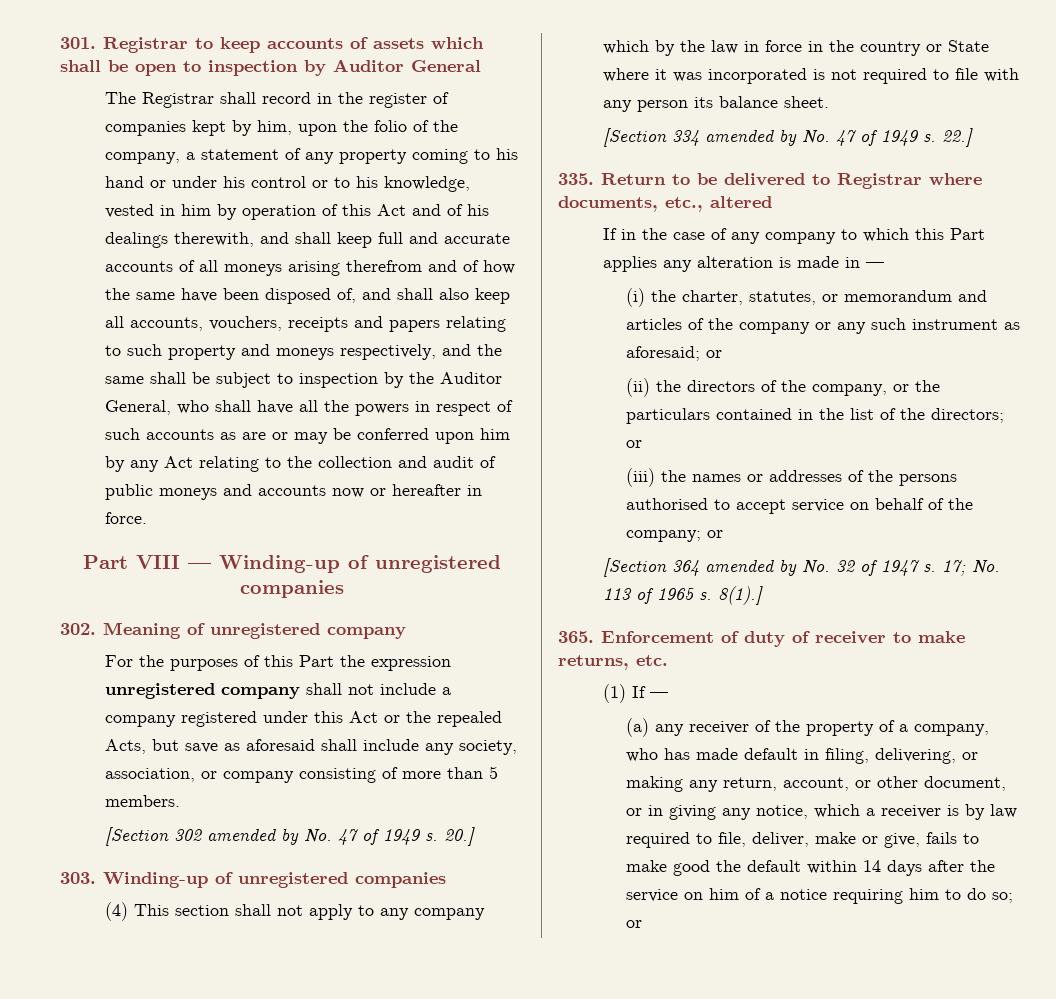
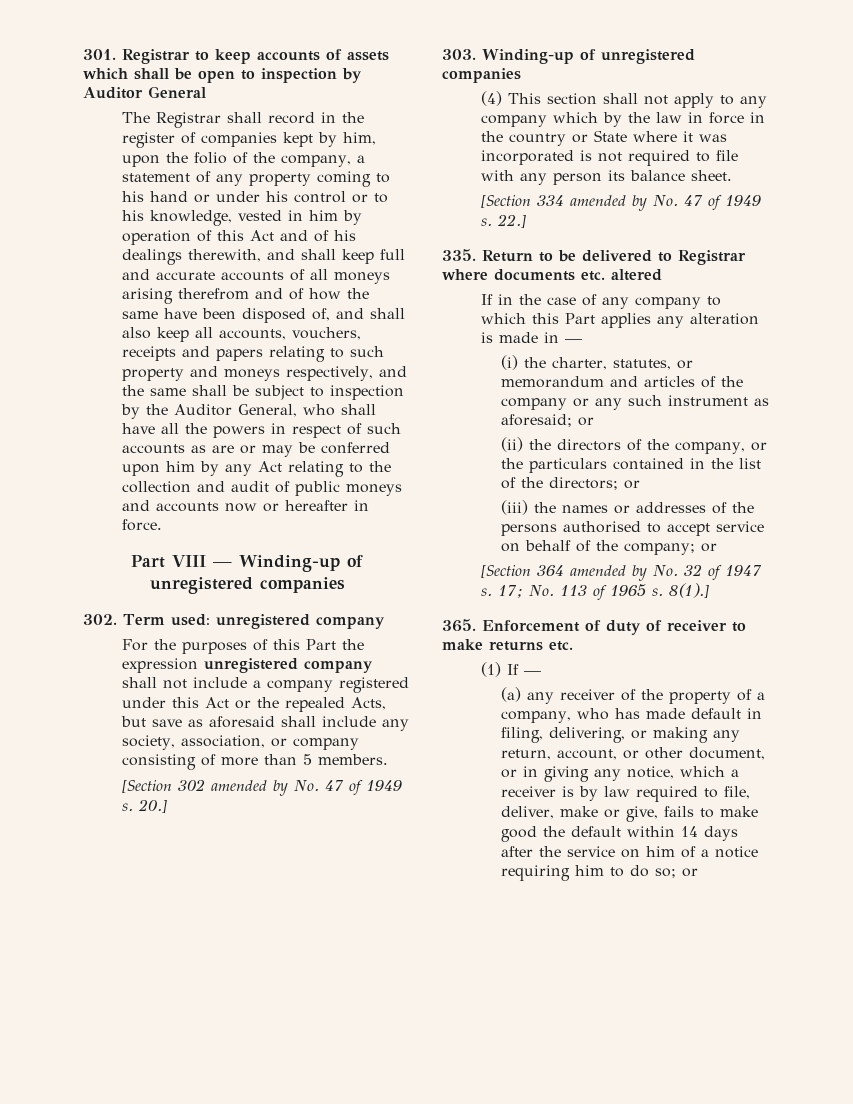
[103,622,205,639] Meaning of -> [123,614,210,626] Term used:
[558,196,703,212] documents, etc., -> [494,269,605,281] documents etc.
[558,655,629,670] returns, -> [489,641,543,651] returns

